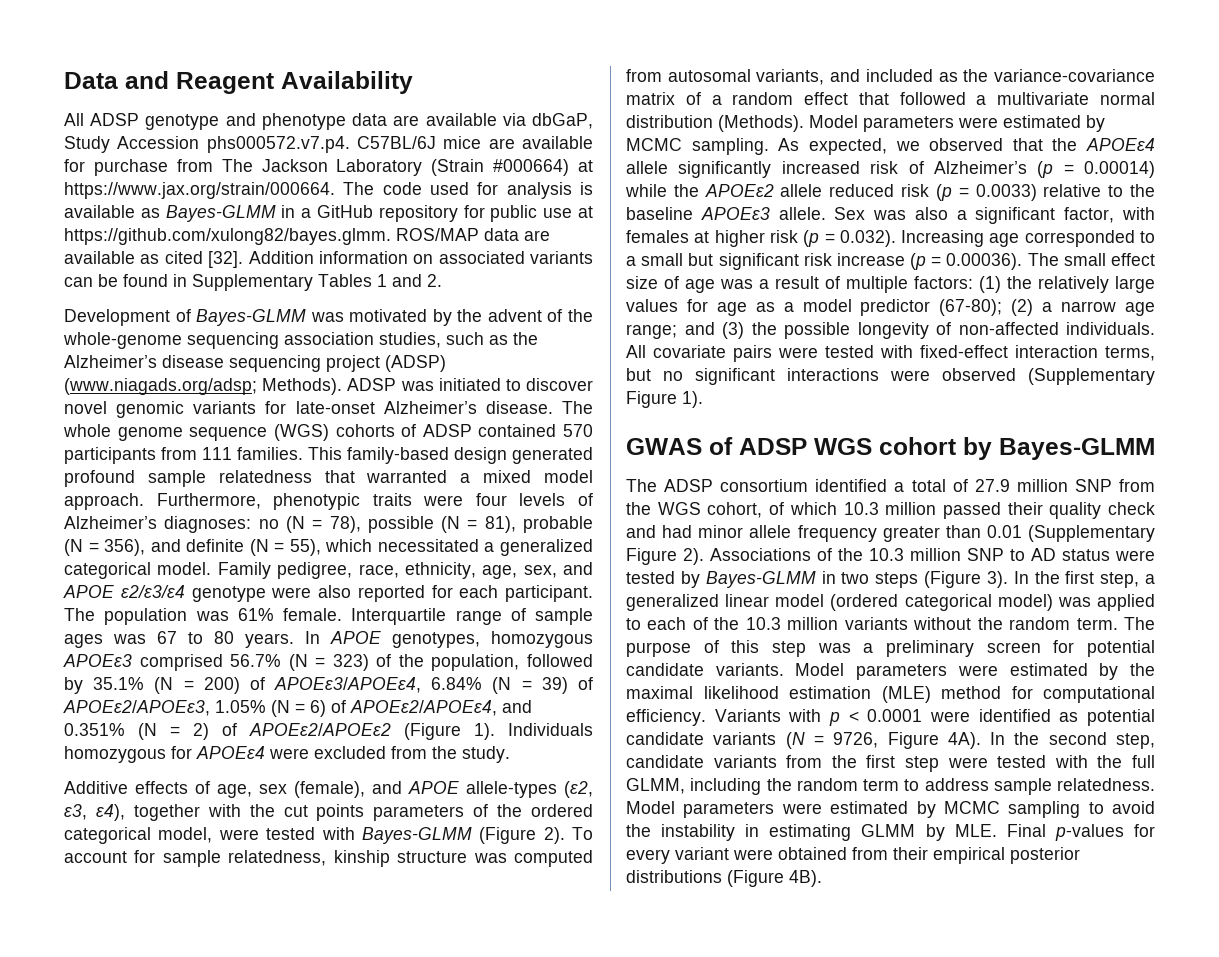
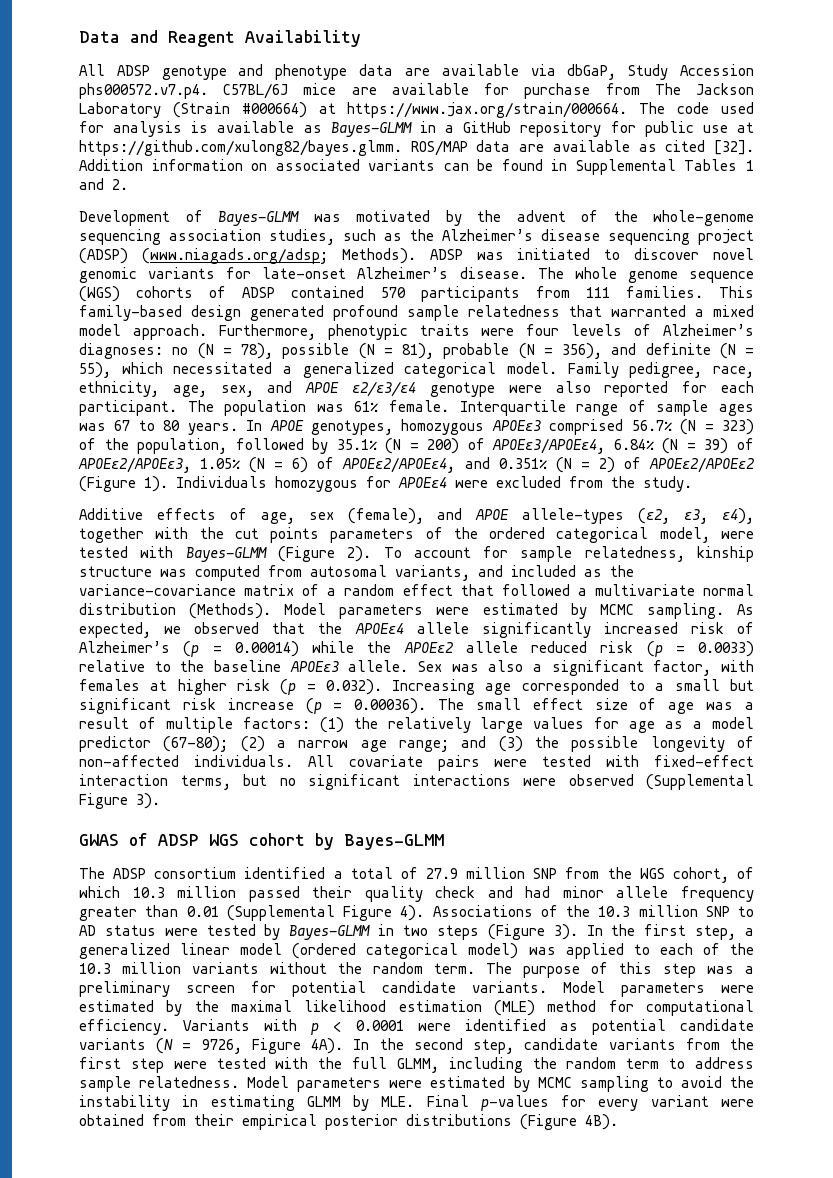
[192,274,313,291] Supplementary -> [575,159,676,175] Supplemental
[1028,368,1155,385] [626,391,703,408] (Supplementary Figure 1). -> [646,774,754,790] [79,793,160,809] (Supplemental Figure 3).
[1028,525,1155,542] [626,548,704,565] (Supplementary Figure 2). -> [226,905,425,921] (Supplemental Figure 4).

